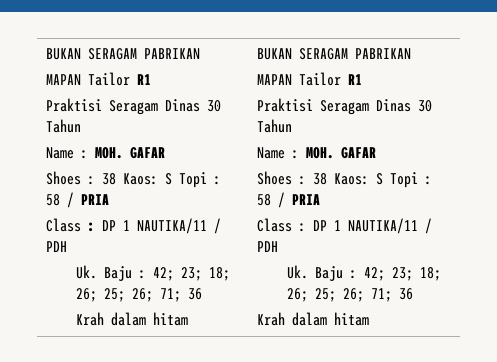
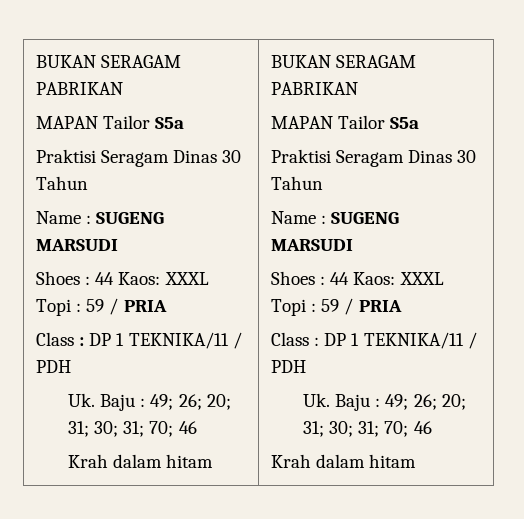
[45,48,200,60] [45,72,151,86] [45,98,221,115] [45,119,81,133] [45,147,165,159] [45,171,221,188] [45,192,109,208] [45,218,221,234] [45,241,67,252] [75,265,230,281] [75,288,202,302] BUKAN SERAGAM PABRIKAN // MAPAN Tailor R1 // Praktisi Seragam Dinas 30 Tahun // Name : MOH. GAFAR // Shoes : 38 Kaos: S Topi : 58 / PRIA // Class : DP 1 NAUTIKA/11 / PDH // Uk. Baju : 42; 23; 18; 26; 25; 26; 71; 36 -> [36,55,182,68] [36,82,124,95] [36,115,185,129] [36,149,242,167] [36,176,89,190] [36,211,165,224] [36,239,119,251] [36,271,209,285] [36,298,167,316] [36,332,242,349] [36,360,72,373] [68,393,231,411] [68,421,197,437] BUKAN SERAGAM PABRIKAN // MAPAN Tailor S5a // Praktisi Seragam Dinas 30 Tahun // Name : SUGENG MARSUDI // Shoes : 44 Kaos: XXXL Topi : 59 / PRIA // Class : DP 1 TEKNIKA/11 / PDH // Uk. Baju : 49; 26; 20; 31; 30; 31; 70; 46
[347,74,362,85] [256,98,432,115] [256,119,292,133] [256,147,376,159] [256,171,432,188] [256,192,320,208] [256,218,432,234] [256,241,278,252] [286,265,441,281] [286,288,413,302] R1 // Praktisi Seragam Dinas 30 Tahun // Name : MOH. GAFAR // Shoes : 38 Kaos: S Topi : 58 / PRIA // Class : DP 1 NAUTIKA/11 / PDH // Uk. Baju : 42; 23; 18; 26; 25; 26; 71; 36 -> [390,117,420,129] [271,149,477,167] [271,176,324,190] [271,211,400,224] [271,239,354,251] [271,271,444,285] [271,298,402,316] [271,332,477,349] [271,360,307,373] [303,393,466,411] [303,421,432,437] S5a // Praktisi Seragam Dinas 30 Tahun // Name : SUGENG MARSUDI // Shoes : 44 Kaos: XXXL Topi : 59 / PRIA // Class : DP 1 TEKNIKA/11 / PDH // Uk. Baju : 49; 26; 20; 31; 30; 31; 70; 46

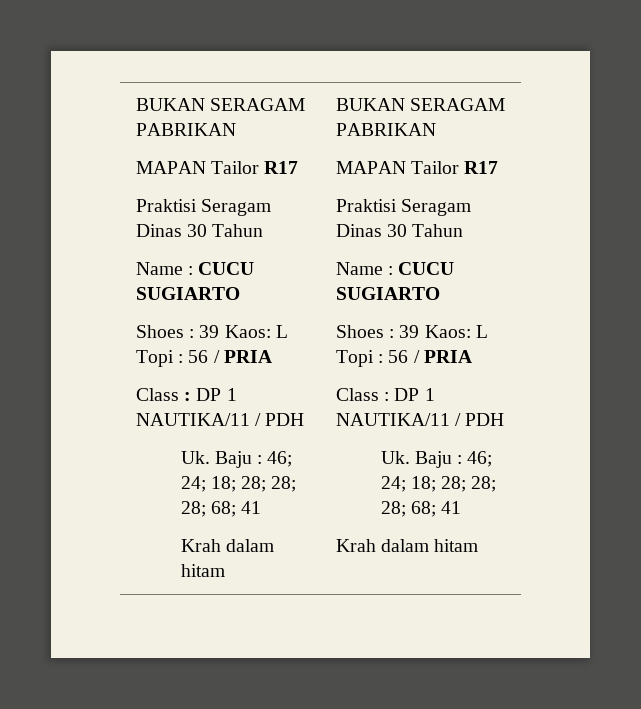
[36,55,182,68] [36,82,124,95] [36,115,185,129] [36,149,242,167] [36,176,89,190] [36,211,165,224] [36,239,119,251] [36,271,209,285] [36,298,167,316] [36,332,242,349] [36,360,72,373] [68,393,231,411] [68,421,197,437] BUKAN SERAGAM PABRIKAN // MAPAN Tailor S5a // Praktisi Seragam Dinas 30 Tahun // Name : SUGENG MARSUDI // Shoes : 44 Kaos: XXXL Topi : 59 / PRIA // Class : DP 1 TEKNIKA/11 / PDH // Uk. Baju : 49; 26; 20; 31; 30; 31; 70; 46 -> [135,98,306,111] [135,123,236,136] [135,161,299,174] [135,199,272,216] [135,224,264,237] [135,262,255,275] [135,287,240,300] [135,325,288,338] [135,350,272,367] [135,388,237,401] [135,413,305,426] [180,451,293,468] [180,476,297,492] [180,501,262,517] BUKAN SERAGAM PABRIKAN // MAPAN Tailor R17 // Praktisi Seragam Dinas 30 Tahun // Name : CUCU SUGIARTO // Shoes : 39 Kaos: L Topi : 56 / PRIA // Class : DP 1 NAUTIKA/11 / PDH // Uk. Baju : 46; 24; 18; 28; 28; 28; 68; 41
[390,117,420,129] [271,149,477,167] [271,176,324,190] [271,211,400,224] [271,239,354,251] [271,271,444,285] [271,298,402,316] [271,332,477,349] [271,360,307,373] [303,393,466,411] [303,421,432,437] S5a // Praktisi Seragam Dinas 30 Tahun // Name : SUGENG MARSUDI // Shoes : 44 Kaos: XXXL Topi : 59 / PRIA // Class : DP 1 TEKNIKA/11 / PDH // Uk. Baju : 49; 26; 20; 31; 30; 31; 70; 46 -> [464,161,499,174] [335,199,472,216] [335,224,464,237] [335,262,455,275] [335,287,440,300] [335,325,488,338] [335,350,472,367] [335,388,435,401] [335,413,505,426] [380,451,493,468] [380,476,497,492] [380,501,462,517] R17 // Praktisi Seragam Dinas 30 Tahun // Name : CUCU SUGIARTO // Shoes : 39 Kaos: L Topi : 56 / PRIA // Class : DP 1 NAUTIKA/11 / PDH // Uk. Baju : 46; 24; 18; 28; 28; 28; 68; 41

